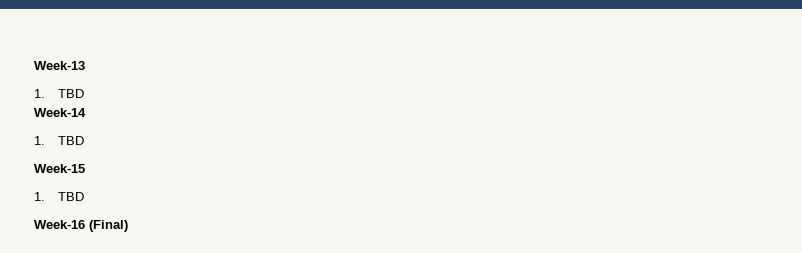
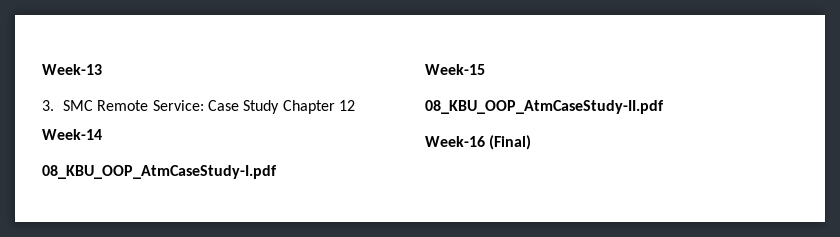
[34,89,85,98] 1. TBD -> [42,100,355,114] 3. SMC Remote Service: Case Study Chapter 12
[34,136,85,145] 1. TBD -> [42,165,277,179] 08_KBU_OOP_AtmCaseStudy-I.pdf
[34,192,85,201] 1. TBD -> [425,100,664,114] 08_KBU_OOP_AtmCaseStudy-II.pdf

